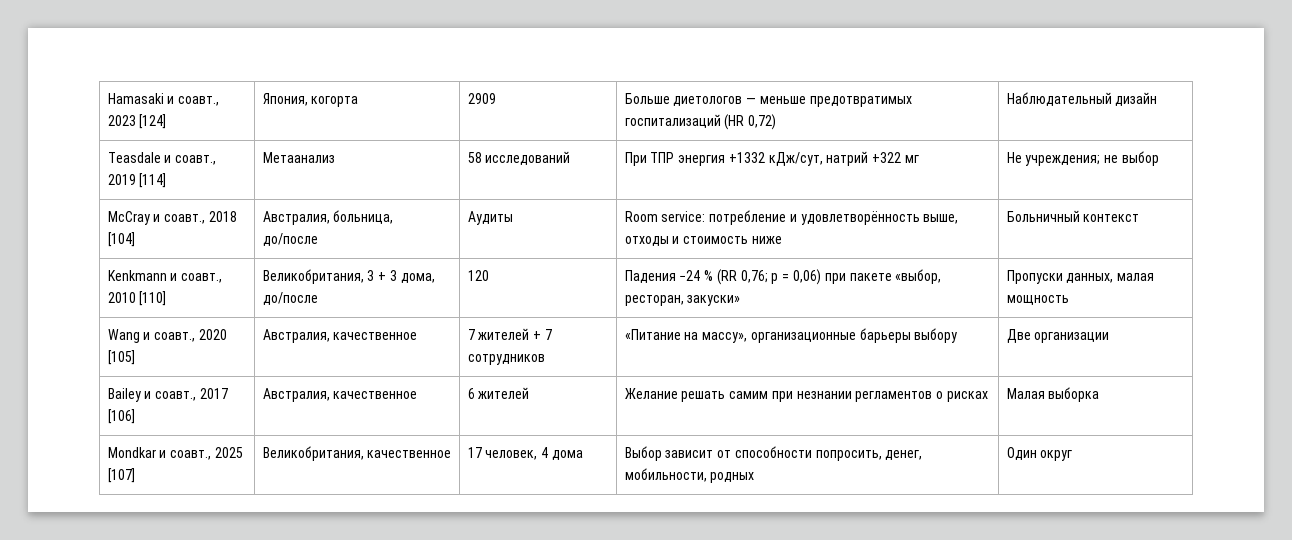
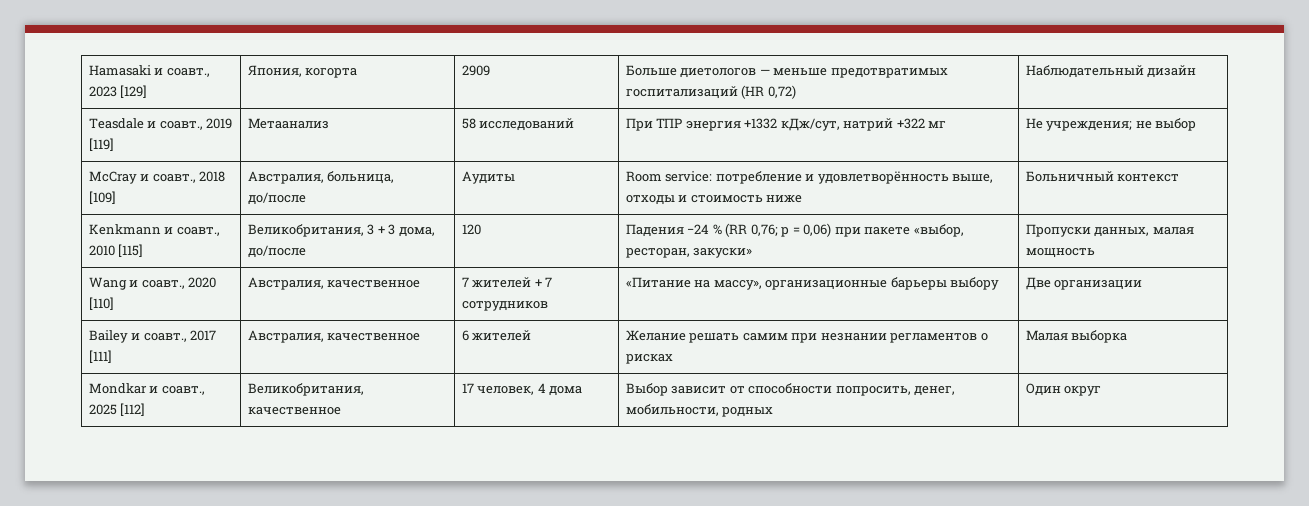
[139,114,167,129] [124] -> [120,85,148,98] [129]
[139,173,167,188] [114] -> [88,138,114,151] [119]
[107,232,135,247] [104] -> [88,191,116,204] [109]
[139,291,167,306] [110] -> [118,244,144,257] [115]
[107,350,135,365] [105] -> [88,297,114,310] [110]
[107,409,135,424] [106] -> [88,350,112,363] [111]
[107,468,135,483] [107] -> [120,403,146,416] [112]

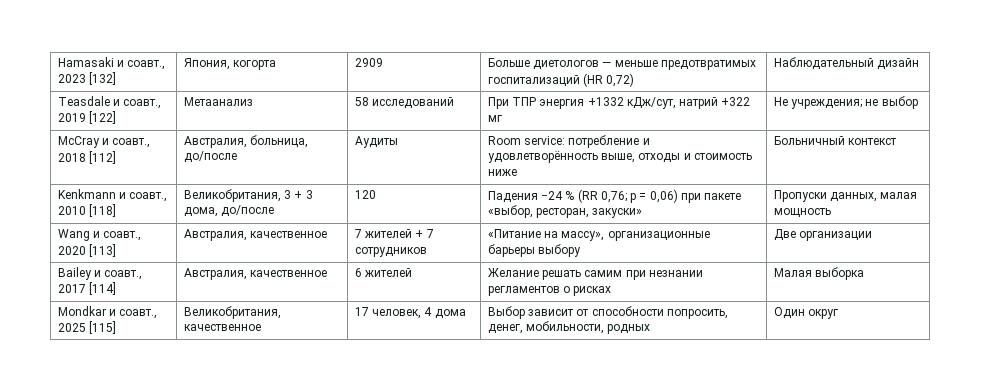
[120,85,148,98] [129] -> [89,72,117,85] [132]
[88,138,114,151] [119] -> [89,111,117,124] [122]
[88,191,116,204] [109] -> [89,151,117,164] [112]
[118,244,144,257] [115] -> [89,204,117,217] [118]
[88,297,114,310] [110] -> [89,244,117,257] [113]
[88,350,112,363] [111] -> [89,282,117,295] [114]
[120,403,146,416] [112] -> [89,321,117,334] [115]

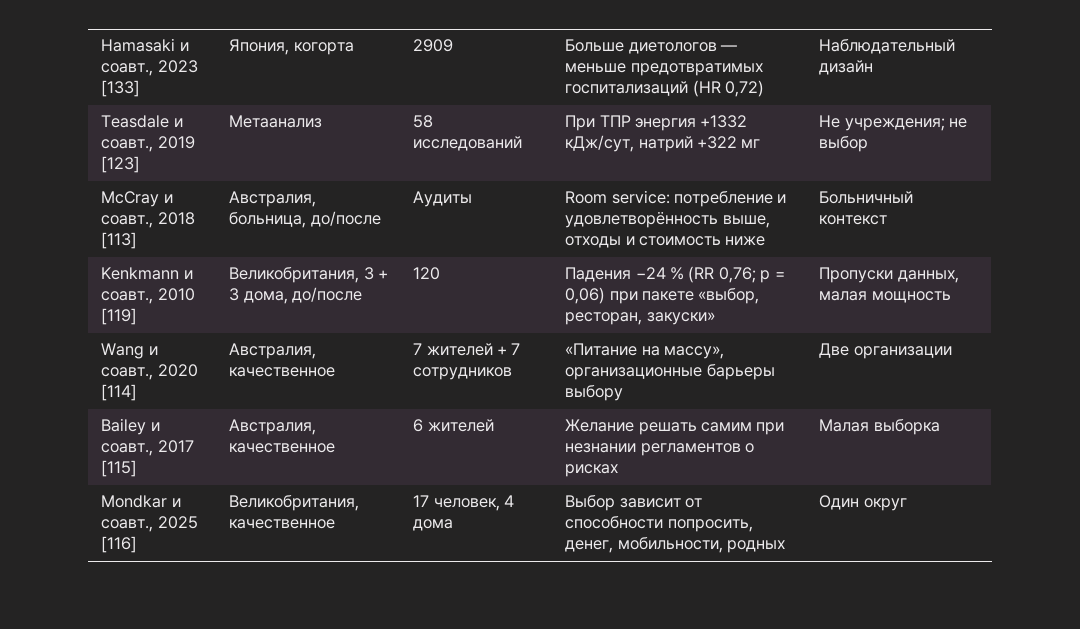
[89,72,117,85] [132] -> [101,80,141,97] [133]
[89,111,117,124] [122] -> [101,156,141,173] [123]
[89,151,117,164] [112] -> [101,232,138,249] [113]
[89,204,117,217] [118] -> [101,308,138,325] [119]
[89,244,117,257] [113] -> [101,384,138,401] [114]
[89,282,117,295] [114] -> [101,460,138,477] [115]
[89,321,117,334] [115] -> [101,536,138,553] [116]

